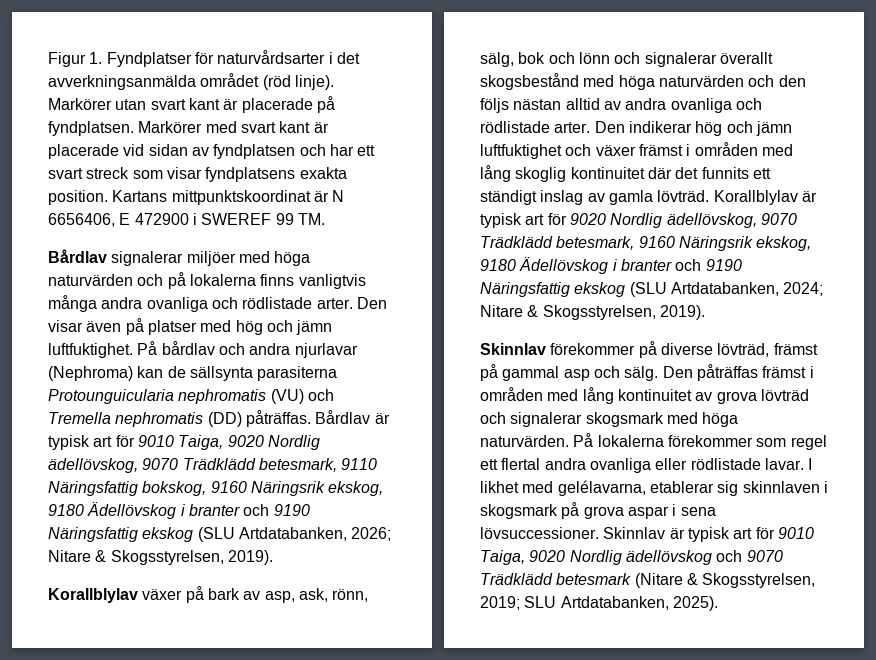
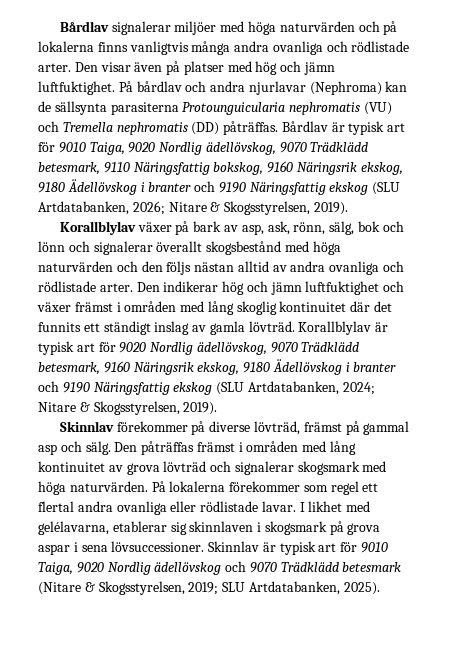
[48,50,360,67] [48,73,334,90] [48,96,335,113] [48,121,329,136] [48,144,376,159] [48,167,347,182] [48,190,345,205] [48,213,325,227] Figur 1. Fyndplatser för naturvårdsarter i det avverkningsanmälda området (röd linje). Markörer utan svart kant är placerade på fyndplatsen. Markörer med svart kant är placerade vid sidan av fyndplatsen och har ett svart streck som visar fyndplatsens exakta position. Kartans mittpunktskoordinat är N 6656406, E 472900 i SWEREF 99 TM. // -> (59, 26) none

